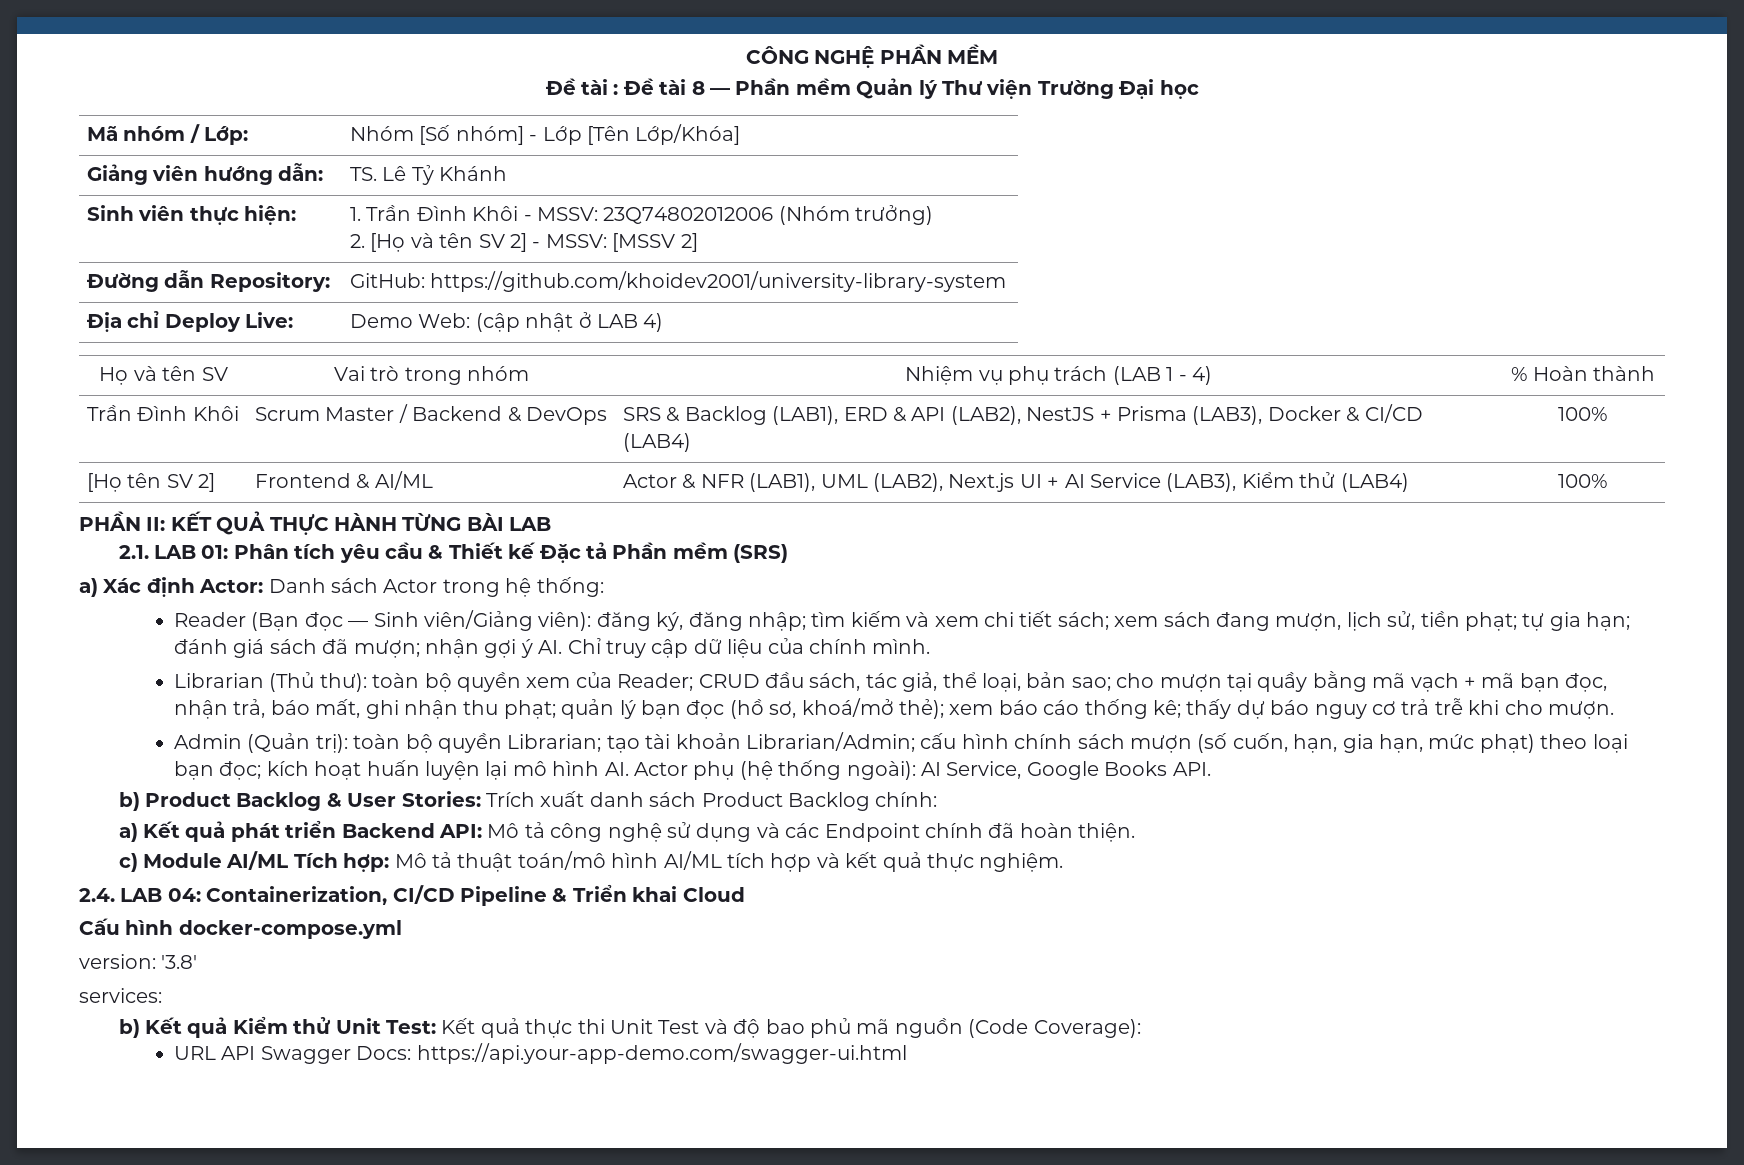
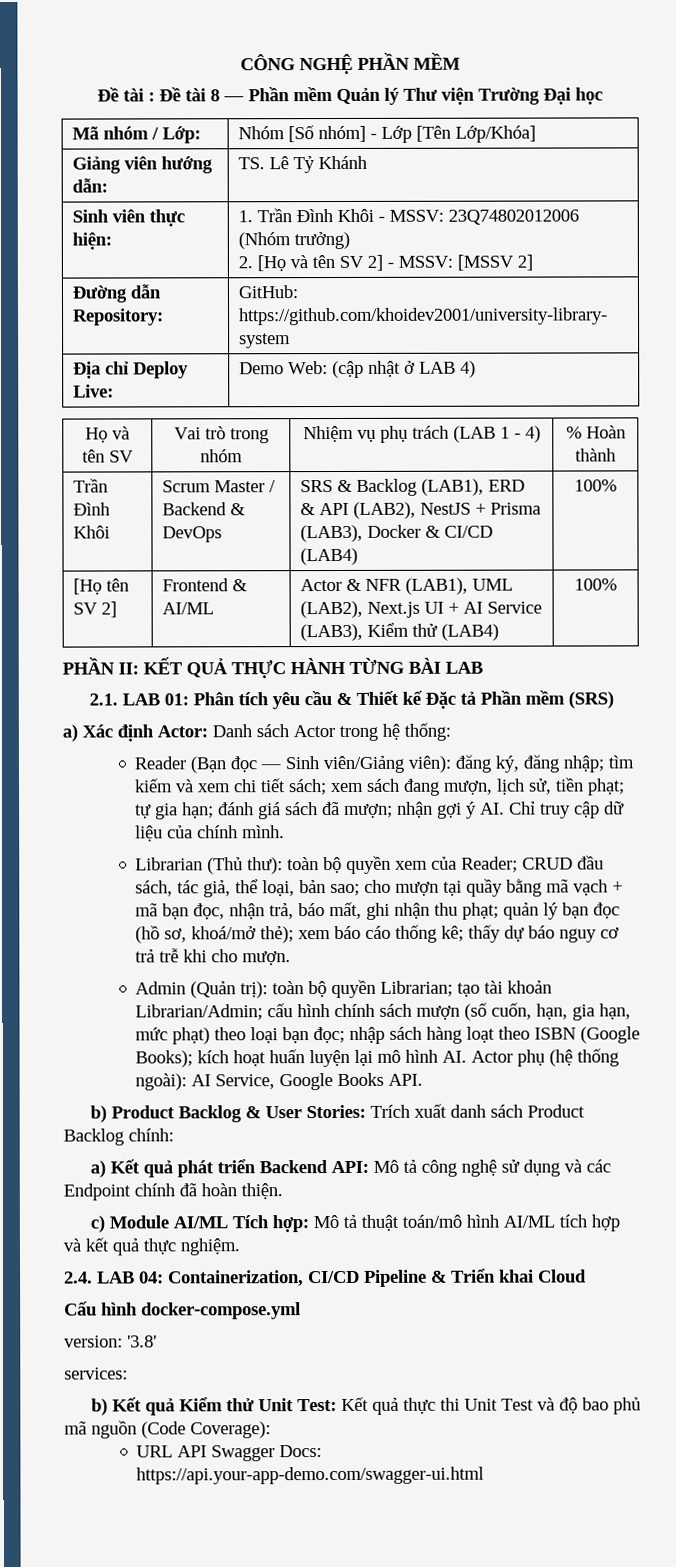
(262, 770) none -> [349,1026,641,1044] [135,1050,194,1068] nhập sách hàng loạt theo ISBN (Google Books);

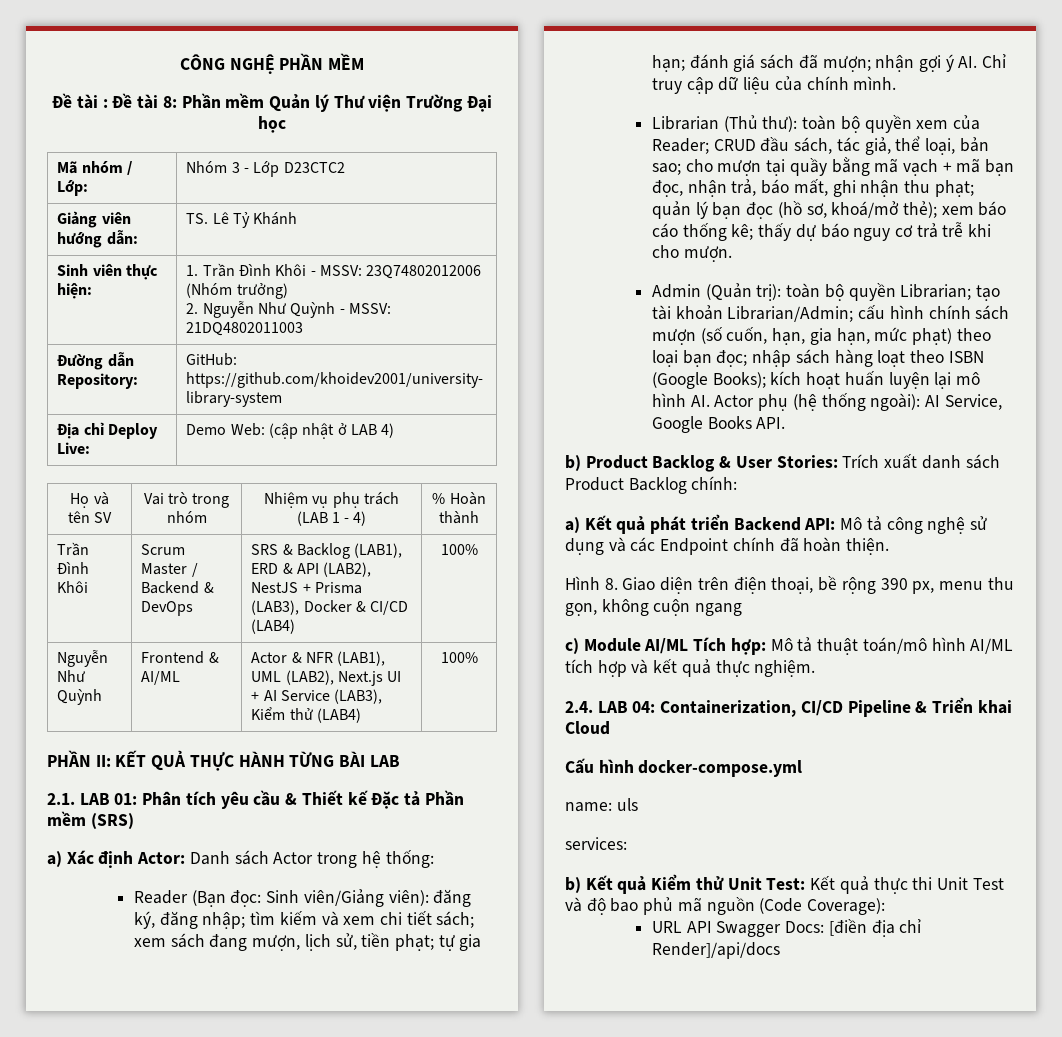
[210,89,244,102] 8 — -> [162,96,177,108] 8:
[287,125,536,143] [Số nhóm] - Lớp [Tên Lớp/Khóa] -> [231,161,345,177] 3 - Lớp D23CTC2
[256,254,533,272] [Họ và tên SV 2] - MSSV: [MSSV 2] -> [202,301,392,318] [186,322,304,336] Nguyễn Như Quỳnh - MSSV: 21DQ4802011003
[72,578,129,595] [72,601,117,618] [Họ tên SV 2] -> [57,650,109,667] [57,670,86,682] [57,689,103,705] Nguyễn Như Quỳnh
[230,756,282,773] đọc — -> [230,890,262,907] đọc:
(283, 1191) none -> [565,576,1014,594] [565,599,743,616] // Hình 8. Giao diện trên điện thoại, bề rộng 390 px, menu thu gọn, không cuộn ngang
[64,1335,157,1348] version: '3.8' -> [565,798,638,812] name: uls
[136,1466,485,1485] https://api.your-app-demo.com/swagger-ui.html -> [828,919,922,937] [651,942,780,959] [điền địa chỉ Render]/api/docs

